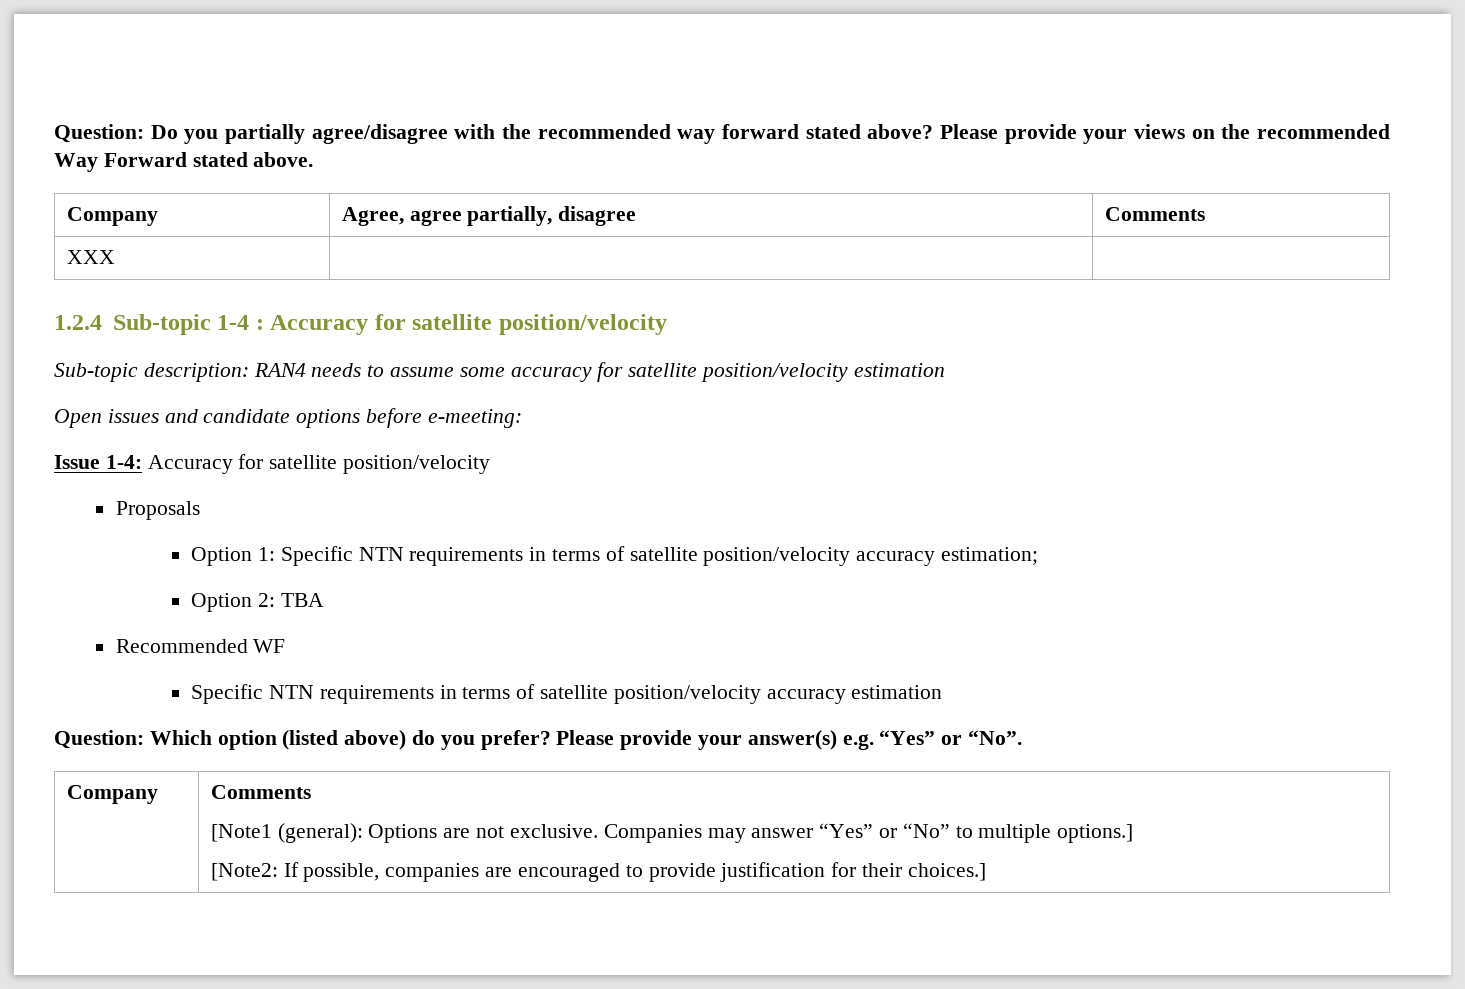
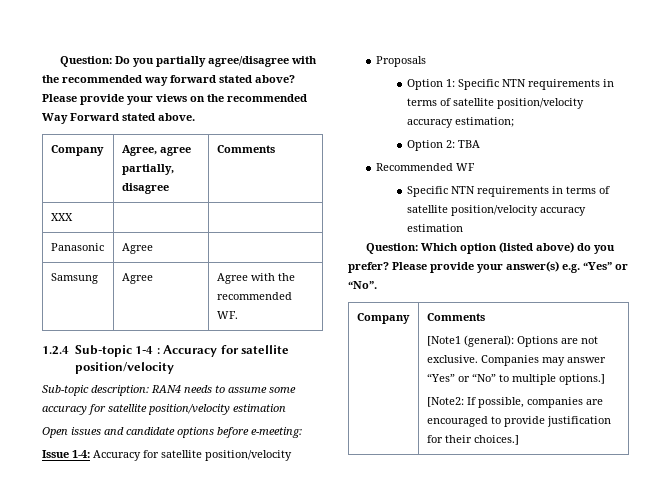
(115, 257) none -> [50,243,104,251] [121,243,153,254] [50,273,98,284] [121,273,153,284] [216,273,295,284] [216,292,292,300] [216,311,238,319] // Panasonic | Agree | // Samsung | Agree | Agree with the recommended WF.

